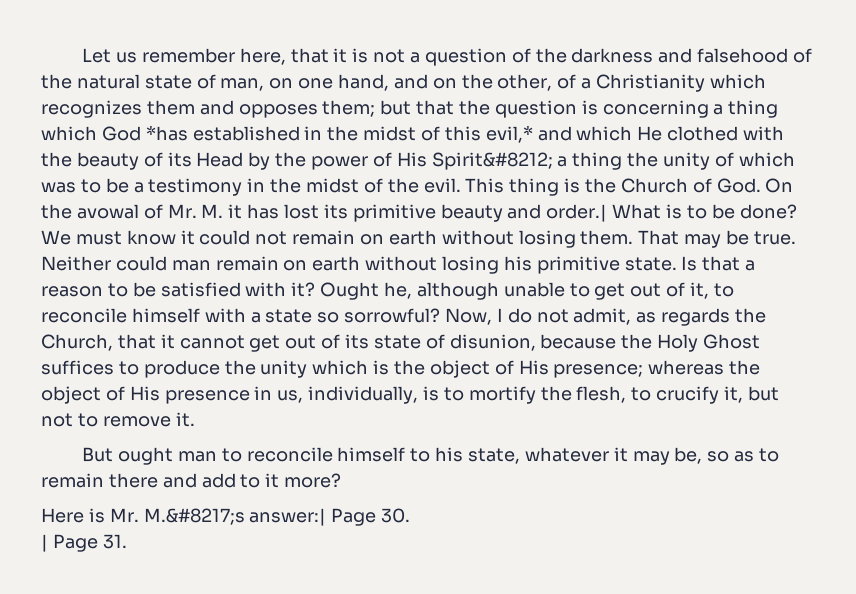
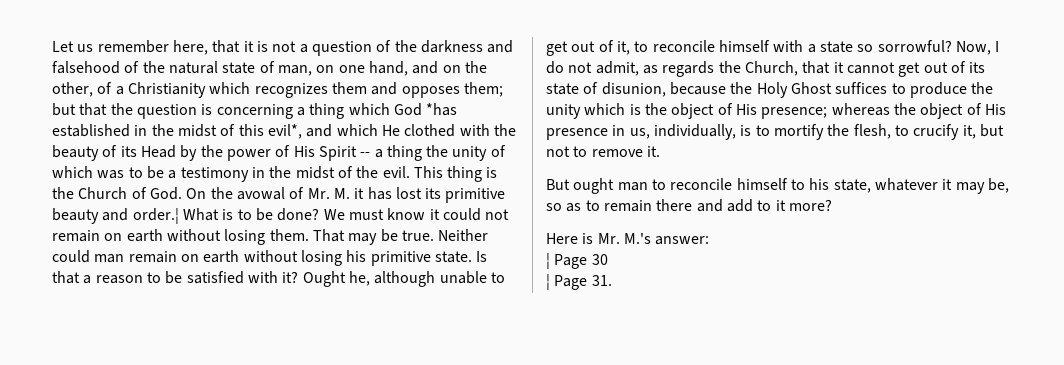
[485,125,533,143] evil,* -> [267,124,302,139] evil*,
[431,152,553,170] Spirit&#8212; -> [318,146,371,161] Spirit --
[546,204,608,222] order.| -> [132,208,179,224] order.¦
[143,508,411,526] [41,534,48,552] M.&#8217;s answer:| Page 30. // | -> [623,233,710,245] [546,253,608,269] [546,274,550,290] M.'s answer: // ¦ Page 30 // ¦

